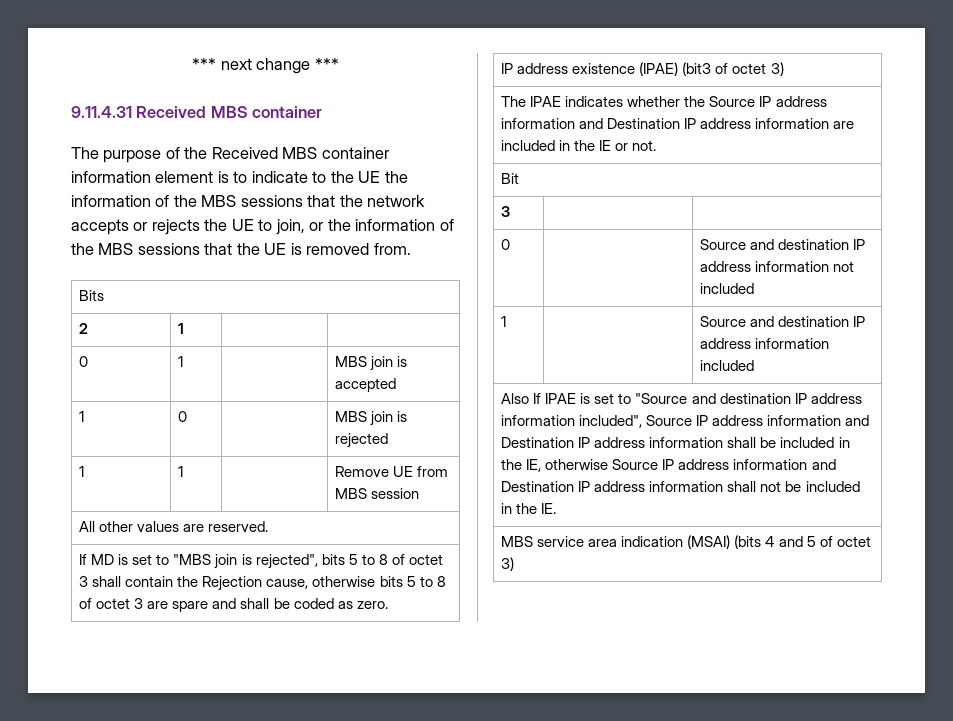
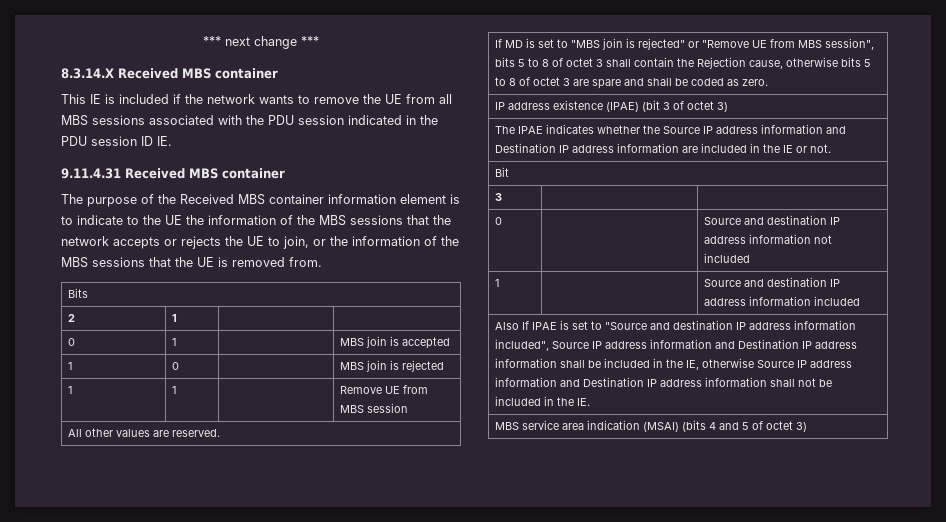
(339, 64) none -> [61,68,278,79] [61,94,452,104] [61,115,438,126] [61,136,172,146] // 8.3.14.X Received MBS container // This IE is included if the network wants to remove the UE from all MBS sessions associated with the PDU session indicated in the PDU session ID IE.
[255,554,318,569] rejected", -> [638,38,875,50] rejected" or "Remove UE from MBS session",
[682,62,712,76] (bit3 -> [642,100,671,112] (bit 3

